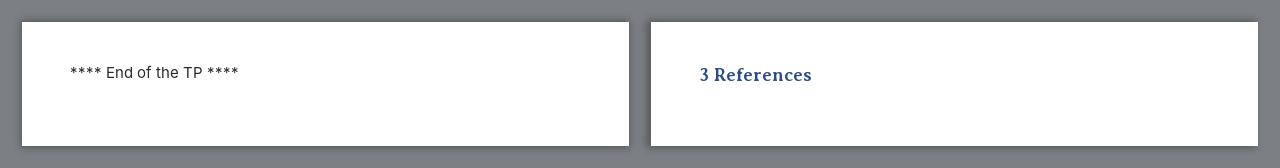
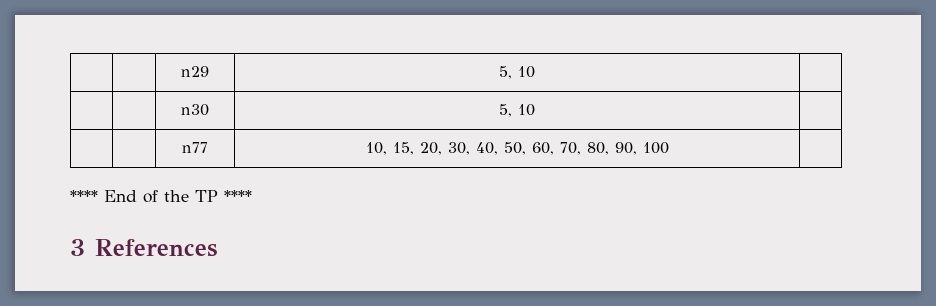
(70, 72) none -> [181,66,209,77] [499,66,535,79] [181,104,209,116] [499,104,535,117] [182,142,208,153] [365,142,669,155] | | n29 | 5, 10 | // | | n30 | 5, 10 | // | | n77 | 10, 15, 20, 30, 40, 50, 60, 70, 80, 90, 100 | //

